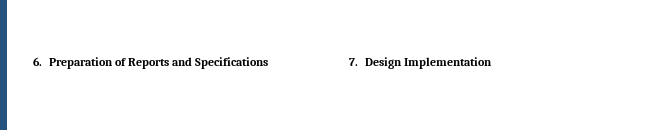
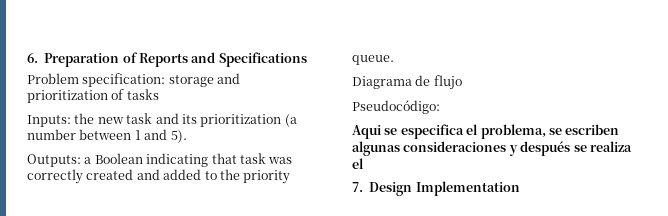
(269, 63) none -> [27,73,241,87] [27,89,159,103] [27,113,297,127] [27,129,187,143] [27,153,293,167] [27,169,291,184] [352,55,394,65] [352,75,462,90] [352,100,440,114] [352,124,620,139] [352,141,632,156] [352,158,364,169] // Problem specification: storage and prioritization of tasks // Inputs: the new task and its prioritization (a number between 1 and 5). // Outputs: a Boolean indicating that task was correctly created and added to the priority queue. // Diagrama de flujo // Pseudocódigo: // Aqui se especifica el problema, se escriben algunas consideraciones y después se realiza el

